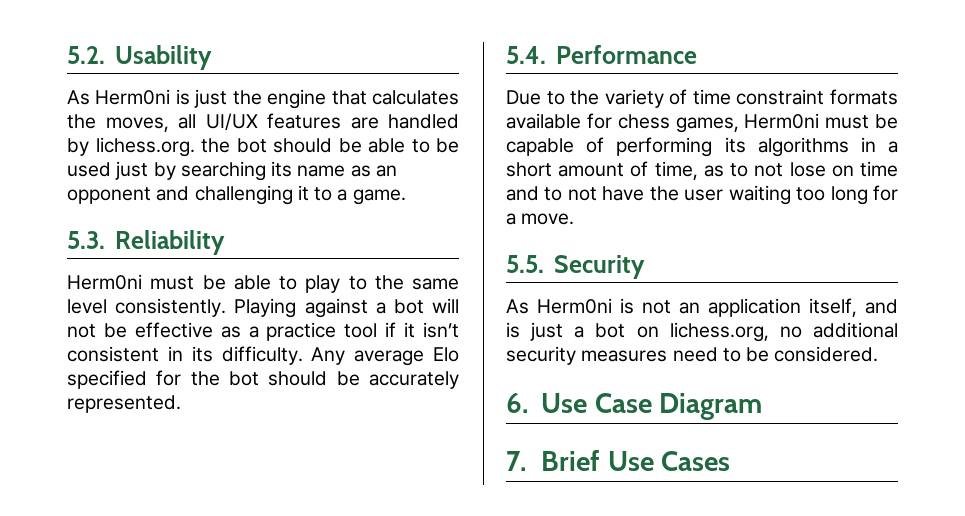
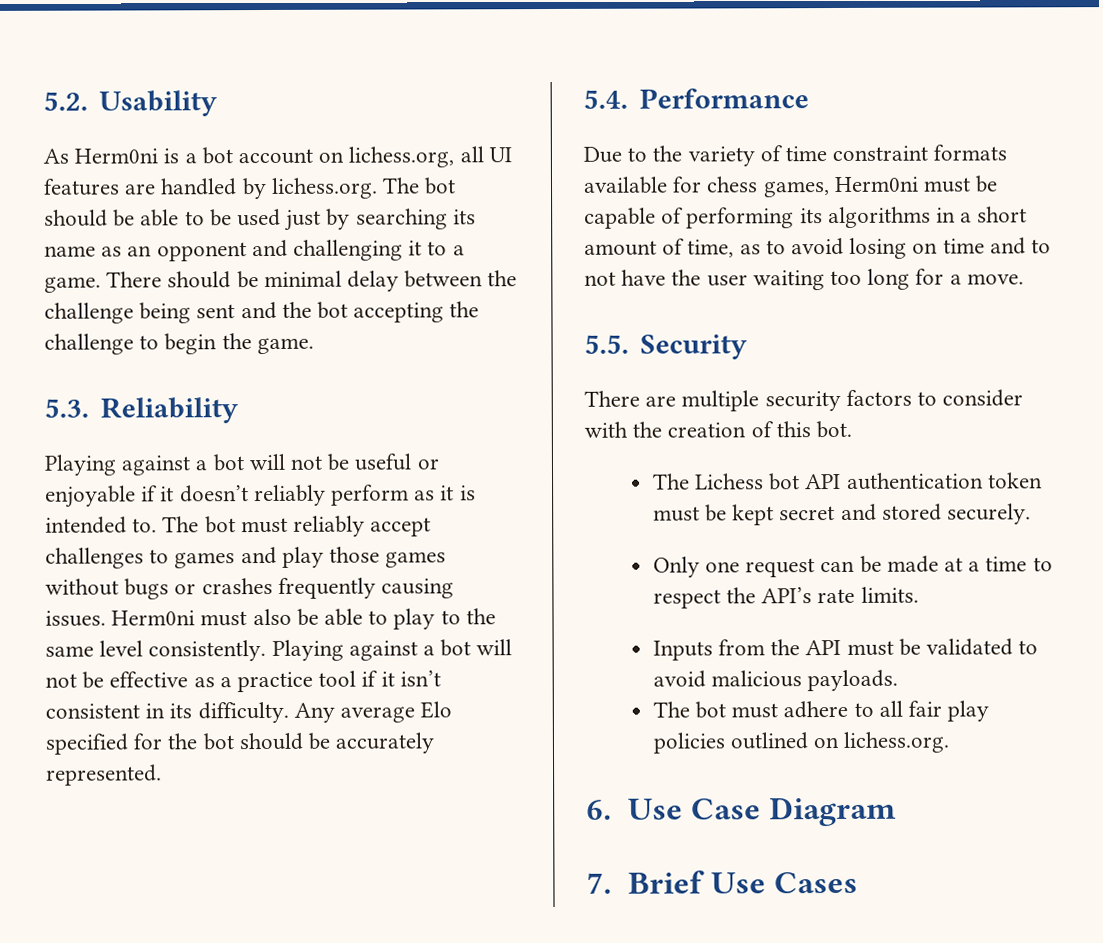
[194,89,459,109] [67,113,258,132] just the engine that calculates the moves, all UI/UX -> [184,146,512,168] a bot account on lichess.org, all UI
[201,138,230,153] the -> [382,177,421,194] The
[67,230,225,255] [67,274,195,290] // 5.3. Reliability // Herm0ni must -> [106,270,518,292] [44,301,480,324] [44,333,314,355] [44,397,239,424] [44,453,439,476] [45,484,476,508] [45,515,432,537] [45,546,447,569] [45,577,455,600] [45,608,292,627] There should be minimal delay between the challenge being sent and the bot accepting the challenge to begin the game. // 5.3. Reliability // Playing against a bot will not be useful or enjoyable if it doesn’t reliably perform as it is intended to. The bot must reliably accept challenges to games and play those games without bugs or crashes frequently causing issues. Herm0ni must also
[754,162,826,177] not lose -> [791,237,908,259] avoid losing
[506,298,898,317] [506,322,898,342] [506,346,879,365] As Herm0ni is not an application itself, and is just a bot on lichess.org, no additional security measures need to be considered. -> [584,389,1024,412] [584,420,853,439] [652,472,1043,491] [652,503,1031,526] [652,555,1053,578] [652,586,919,609] [652,638,1039,661] [652,669,899,692] [652,700,990,722] [652,731,950,754] There are multiple security factors to consider with the creation of this bot. // The Lichess bot API authentication token must be kept secret and stored securely. // Only one request can be made at a time to respect the API’s rate limits. // Inputs from the API must be validated to avoid malicious payloads. // The bot must adhere to all fair play policies outlined on lichess.org.

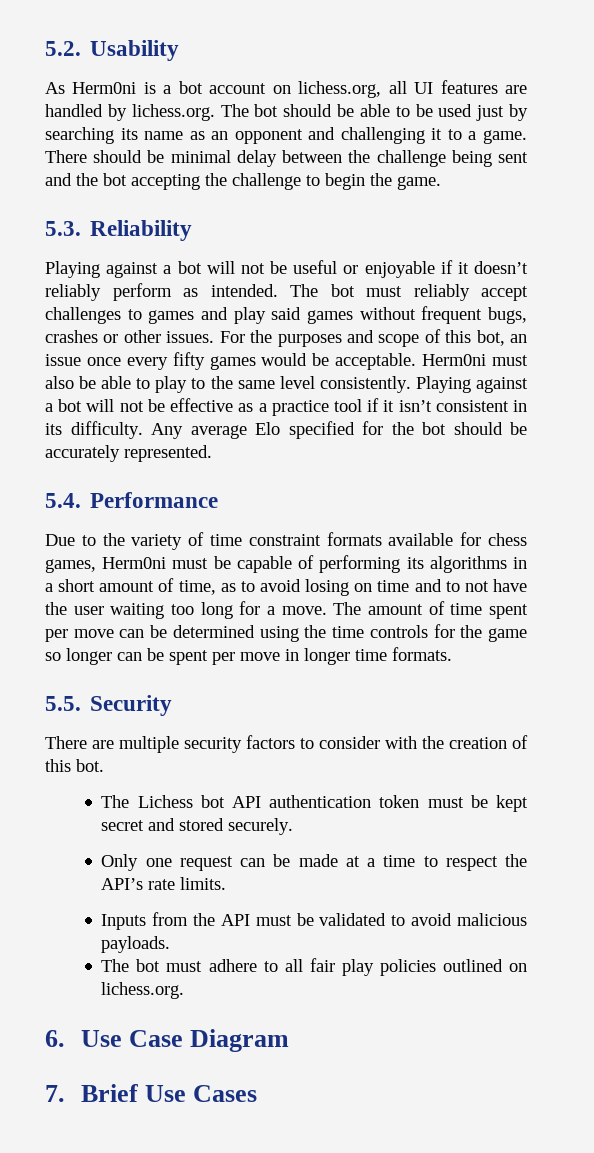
[440,485,476,501] [45,516,158,534] it is intended to. -> [210,284,278,297] intended.
[329,546,381,563] those -> [271,307,302,320] said
[124,577,455,600] [45,610,106,627] bugs or crashes frequently causing issues. -> [421,306,527,324] [45,329,528,347] [45,352,417,370] frequent bugs, crashes or other issues. For the purposes and scope of this bot, an issue once every fifty games would be acceptable.
(1024, 279) none -> [333,601,528,619] [45,624,528,642] [45,647,452,665] The amount of time spent per move can be determined using the time controls for the game so longer can be spent per move in longer time formats.

